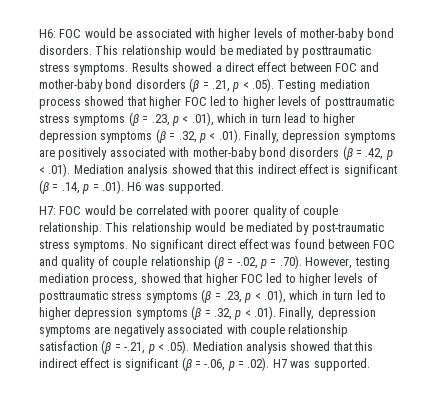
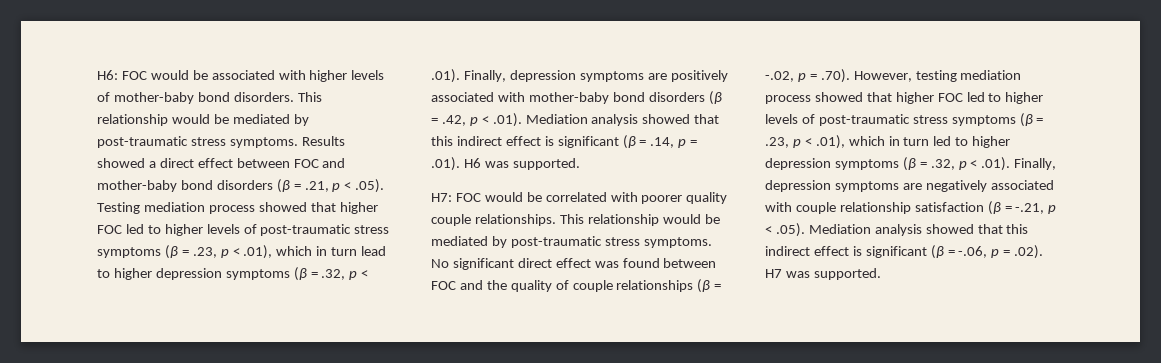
[301,46,371,58] posttraumatic -> [97,136,188,148] post-traumatic
[324,97,394,109] posttraumatic -> [260,224,352,236] post-traumatic
[289,205,339,218] [39,222,102,235] of couple relationship. -> [431,214,556,226] couple relationships.
[61,256,211,269] quality of couple relationship -> [486,280,694,292] the quality of couple relationships
[92,273,378,286] [39,291,108,303] process, showed that higher FOC led to higher levels of posttraumatic -> [765,92,1044,104] [765,114,910,126] process showed that higher FOC led to higher levels of post-traumatic

